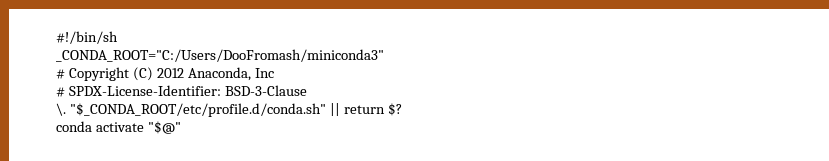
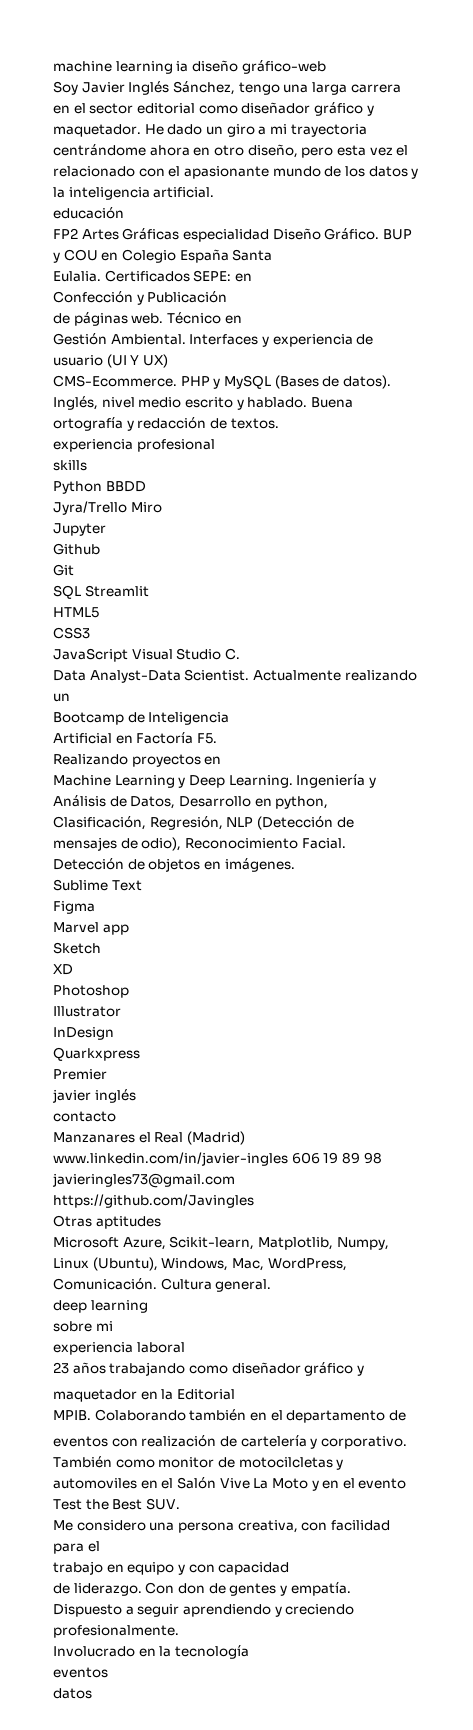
[56,31,118,44] [56,49,384,62] [56,67,274,81] [56,85,307,97] [56,103,402,117] [56,121,181,134] #!/bin/sh // _CONDA_ROOT="C:/Users/DooFromash/miniconda3" // # Copyright (C) 2012 Anaconda, Inc // # SPDX-License-Identifier: BSD-3-Clause // \. "$_CONDA_ROOT/etc/profile.d/conda.sh" || return $? // conda activate "$@" -> [53,60,326,74] [53,81,401,95] [53,102,374,116] [53,124,367,137] [53,144,409,158] [53,166,419,179] [53,187,215,200] [53,207,124,219] [53,228,412,242] [53,249,273,263] [53,270,252,282] [53,291,228,305] [53,312,242,326] [53,333,374,347] [53,354,168,368] [53,375,391,389] [53,396,353,410] [53,417,279,431] [53,439,215,452] [53,460,87,471] [53,481,146,494] [53,501,162,515] [53,523,106,536] [53,543,100,555] [53,564,74,576] [53,585,149,599] [53,607,99,618] [53,627,90,639] [53,648,240,662] [53,669,417,683] [53,693,70,702] [53,712,230,725] [53,732,217,744] [53,754,222,767] [53,774,376,788] [53,795,329,809] [53,816,354,830] [53,837,346,851] [53,858,295,872] [53,879,142,891] [53,901,95,914] [53,922,129,935] [53,942,101,954] [53,964,73,975] [53,985,129,998] [53,1006,121,1017] [53,1027,114,1040] [53,1047,140,1061] [53,1069,107,1080] [52,1089,136,1103] [53,1111,116,1122] [53,1131,245,1145] [53,1152,382,1166] [52,1173,235,1188] [53,1194,254,1208] [53,1215,161,1229] [53,1236,389,1250] [53,1257,347,1271] [53,1278,272,1292] [53,1300,148,1313] [53,1321,113,1332] [53,1342,185,1355] [53,1362,364,1376] [53,1389,235,1402] [53,1409,406,1423] [53,1435,407,1449] [53,1456,344,1470] [53,1477,407,1491] [53,1498,180,1510] [53,1520,390,1533] [53,1541,100,1554] [53,1561,290,1575] [53,1582,351,1596] [53,1604,355,1617] [53,1625,179,1638] [53,1645,249,1659] [53,1667,108,1678] [53,1688,92,1699] machine learning ia diseño gráfico-web // Soy Javier Inglés Sánchez, tengo una larga carrera en el sector editorial como diseñador gráfico y maquetador. He dado un giro a mi trayectoria centrándome ahora en otro diseño, pero esta vez el relacionado con el apasionante mundo de los datos y la inteligencia artificial. // educación // FP2 Artes Gráficas especialidad Diseño Gráfico. BUP y COU en Colegio España Santa // Eulalia. Certificados SEPE: en // Confección y Publicación // de páginas web. Técnico en // Gestión Ambiental. Interfaces y experiencia de usuario (UI Y UX) // CMS-Ecommerce. PHP y MySQL (Bases de datos). Inglés, nivel medio escrito y hablado. Buena ortografía y redacción de textos. // experiencia profesional // skills // Python BBDD // Jyra/Trello Miro // Jupyter // Github // Git // SQL Streamlit // HTML5 // CSS3 // JavaScript Visual Studio C. // Data Analyst-Data Scientist. Actualmente realizando un // Bootcamp de Inteligencia // Artificial en Factoría F5. // Realizando proyectos en // Machine Learning y Deep Learning. Ingeniería y Análisis de Datos, Desarrollo en python, Clasificación, Regresión, NLP (Detección de mensajes de odio), Reconocimiento Facial. Detección de objetos en imágenes. // Sublime Text // Figma // Marvel app // Sketch // XD // Photoshop // Illustrator // InDesign // Quarkxpress // Premier // javier inglés // contacto // Manzanares el Real (Madrid) www.linkedin.com/in/javier-ingles 606 19 89 98 javieringles73@gmail.com https://github.com/Javingles // Otras aptitudes // Microsoft Azure, Scikit-learn, Matplotlib, Numpy, Linux (Ubuntu), Windows, Mac, WordPress, Comunicación. Cultura general. // deep learning // sobre mi // experiencia laboral // 23 años trabajando como diseñador gráfico y // maquetador en la Editorial // MPIB. Colaborando también en el departamento de // eventos con realización de cartelería y corporativo. También como monitor de motocilcletas y automoviles en el Salón Vive La Moto y en el evento Test the Best SUV. // Me considero una persona creativa, con facilidad para el // trabajo en equipo y con capacidad // de liderazgo. Con don de gentes y empatía. Dispuesto a seguir aprendiendo y creciendo profesionalmente. // Involucrado en la tecnología // eventos // datos

